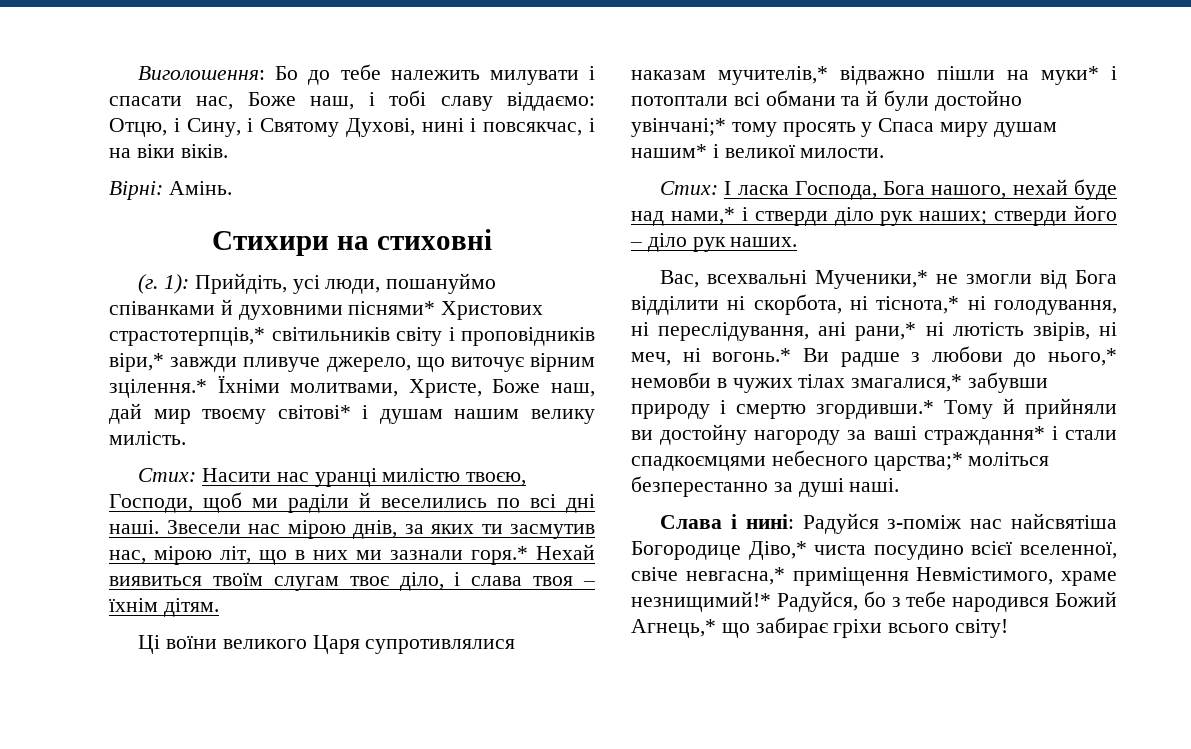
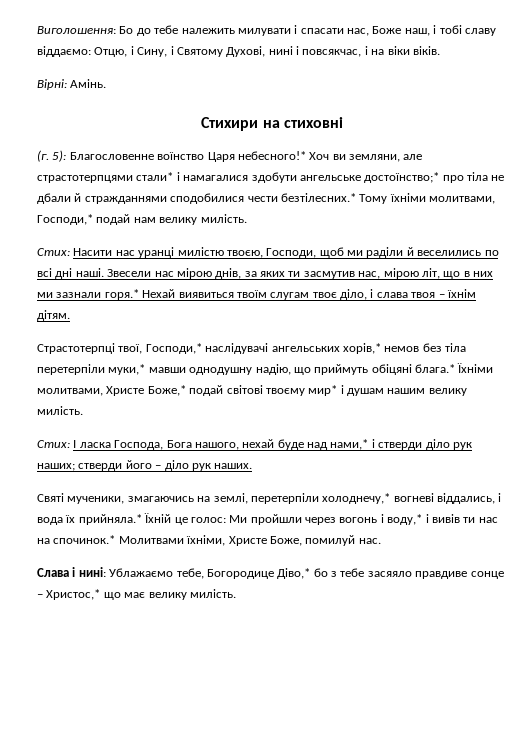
[163,273,497,294] [109,299,544,320] [109,327,595,346] [109,353,595,372] [109,375,595,398] [109,403,520,424] 1): Прийдіть, усі люди, пошануймо співанками й духовними піснями* Христових страстотерпців,* світильників світу і проповідників віри,* завжди пливуче джерело, що виточує вірним зцілення.* Їхніми молитвами, Христе, Боже наш, дай мир твоєму світові* і душам нашим -> [52,150,423,162] [37,172,505,183] [37,193,495,204] [37,214,156,225] 5): Благословенне воїнство Царя небесного!* Хоч ви земляни, але страстотерпцями стали* і намагалися здобути ангельське достоїнство;* про тіла не дбали й стражданнями сподобилися чести безтілесних.* Тому їхніми молитвами, Господи,* подай нам
[138,635,516,654] [631,66,1117,85] [631,90,1022,111] [631,118,1057,137] [631,144,885,158] Ці воїни великого Царя супротивлялися наказам мучителів,* відважно пішли на муки* і потоптали всі обмани та й були достойно увінчані;* тому просять у Спаса миру душам нашим* і великої милости. -> [37,343,466,354] [37,363,494,375] [37,385,467,396] [37,406,83,415] Страстотерпці твої, Господи,* наслідувачі ангельських хорів,* немов без тіла перетерпіли муки,* мавши однодушну надію, що приймуть обіцяні блага.* Їхніми молитвами, Христе Боже,* подай світові твоєму мир* і душам нашим велику милість.
[660,270,1117,289] [631,294,1117,315] [631,322,1117,341] [631,346,1117,367] [631,372,1049,393] [631,398,1117,419] [631,424,1117,445] [631,450,1050,471] [631,476,900,497] [660,513,1117,534] [631,541,1117,560] [631,567,1117,586] [631,591,1117,612] [631,617,1009,638] Вас, всехвальні Мученики,* не змогли від Бога відділити ні скорбота, ні тіснота,* ні голодування, ні переслідування, ані рани,* ні лютість звірів, ні меч, ні вогонь.* Ви радше з любови до нього,* немовби в чужих тілах змагалися,* забувши природу і смертю згордивши.* Тому й прийняли ви достойну нагороду за ваші страждання* і стали спадкоємцями небесного царства;* моліться безперестанно за душі наші. // Слава і нині: Радуйся з-поміж нас найсвятіша Богородице Діво,* чиста посудино всієї вселенної, свіче невгасна,* приміщення Невмістимого, храме незнищимий!* Радуйся, бо з тебе народився Божий Агнець,* що забирає гріхи всього світу! -> [37,493,502,504] [37,513,498,525] [37,535,381,546] [37,567,504,579] [37,589,236,600] Святі мученики, змагаючись на землі, перетерпіли холоднечу,* вогневі віддались, і вода їх прийняла.* Їхній це голос: Ми пройшли через вогонь і воду,* і вивів ти нас на спочинок.* Молитвами їхніми, Христе Боже, помилуй нас. // Слава і нині: Ублажаємо тебе, Богородице Діво,* бо з тебе засяяло правдиве сонце – Христос,* що має велику милість.

